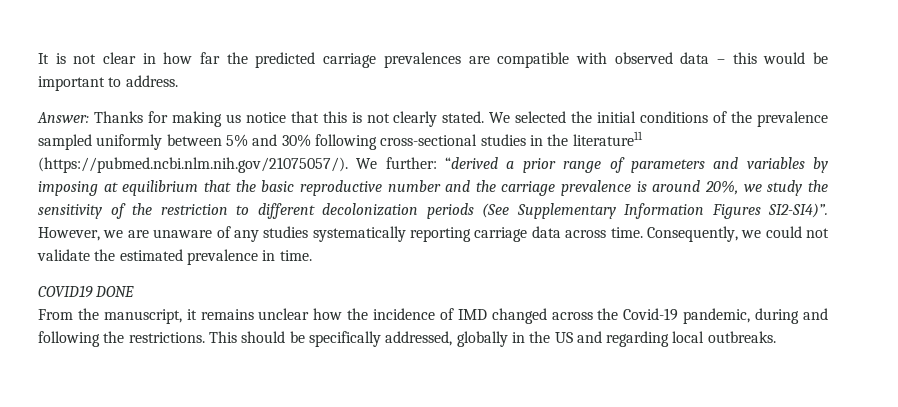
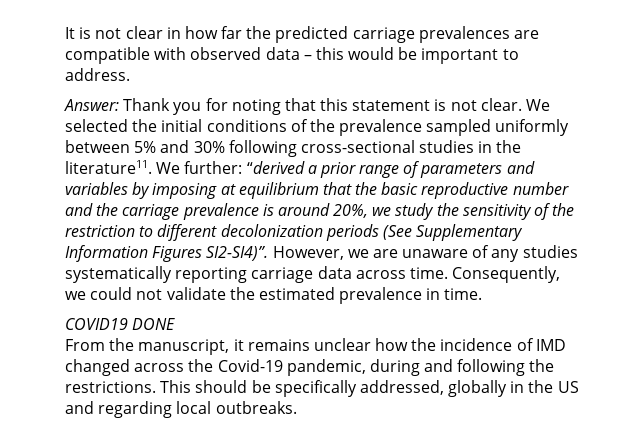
[93,111,286,127] Thanks for making us notice -> [123,98,281,115] Thank you for noting
[351,111,485,127] is not clearly stated. -> [352,98,522,111] statement is not clear.
[572,131,643,146] [38,157,348,173] literature11 (https://pubmed.ncbi.nlm.nih.gov/21075057/). -> [65,160,152,174] literature11.

